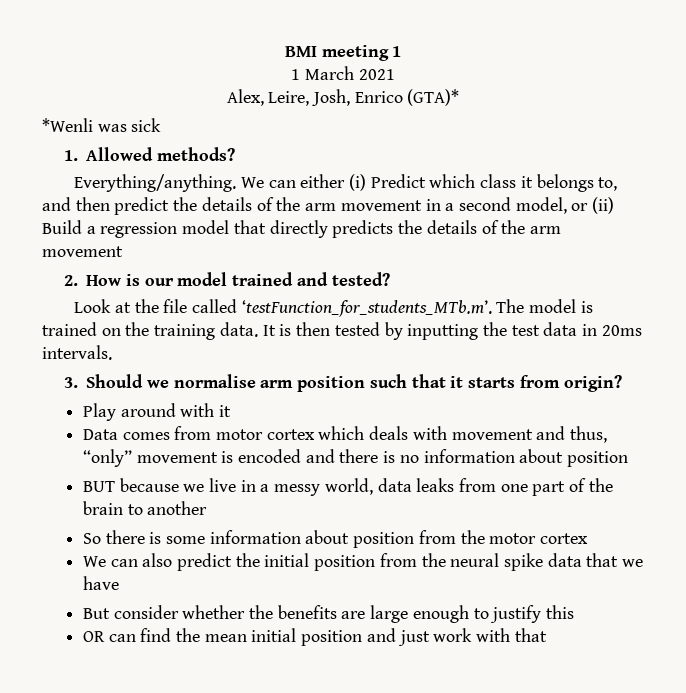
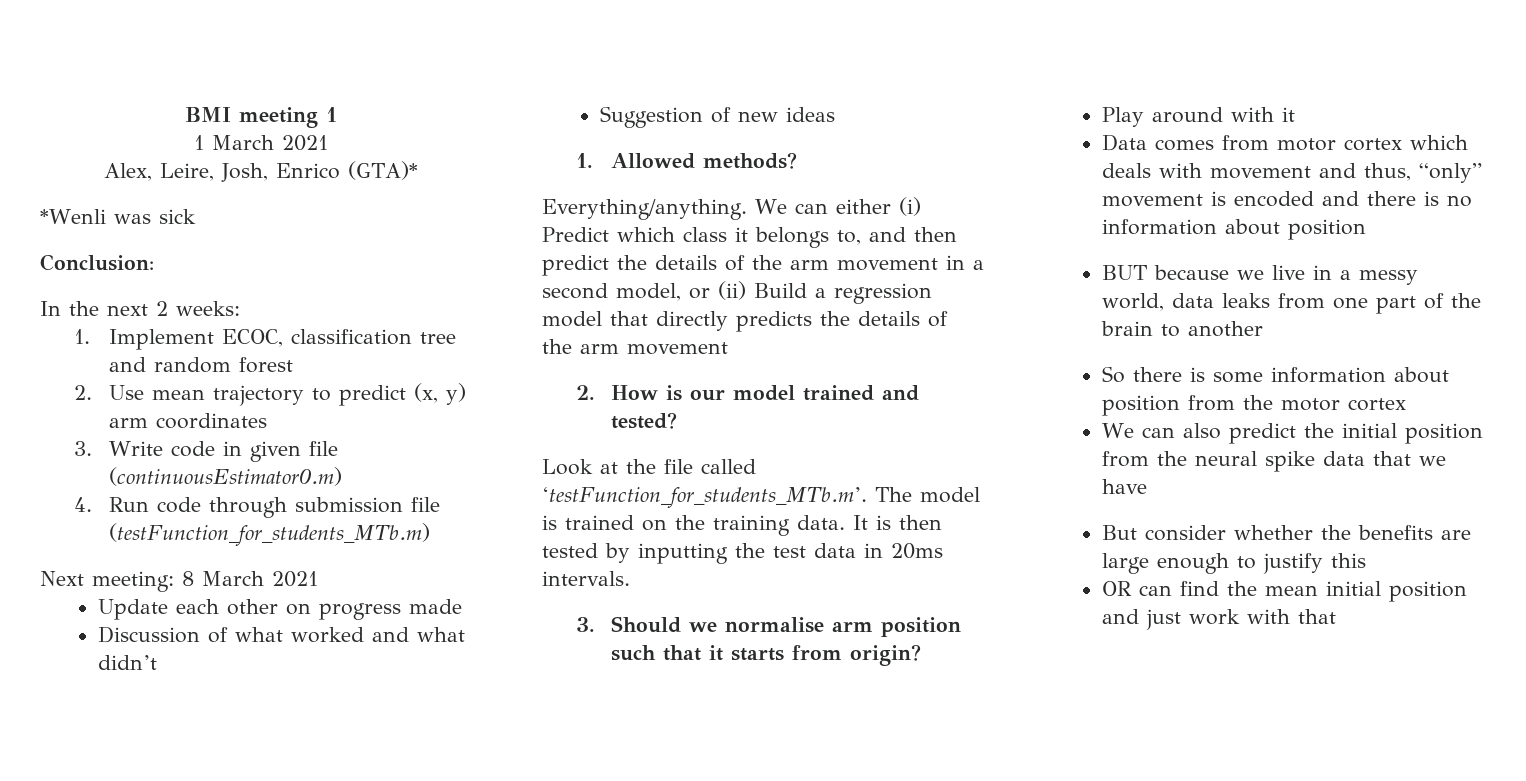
(162, 125) none -> [40,254,154,271] [40,301,240,316] [74,329,456,350] [108,357,293,373] [74,383,466,406] [108,413,267,429] [74,441,338,462] [108,467,342,486] [74,497,440,518] [108,523,430,546] [40,571,318,592] [98,599,463,620] [98,626,466,643] [98,655,158,670] [600,106,836,128] // Conclusion: // In the next 2 weeks: // 1. Implement ECOC, classification tree and random forest // 2. Use mean trajectory to predict (x, y) arm coordinates // 3. Write code in given file (continuousEstimator0.m) // 4. Run code through submission file (testFunction_for_students_MTb.m) // Next meeting: 8 March 2021 // Update each other on progress made // Discussion of what worked and what didn’t // Suggestion of new ideas

